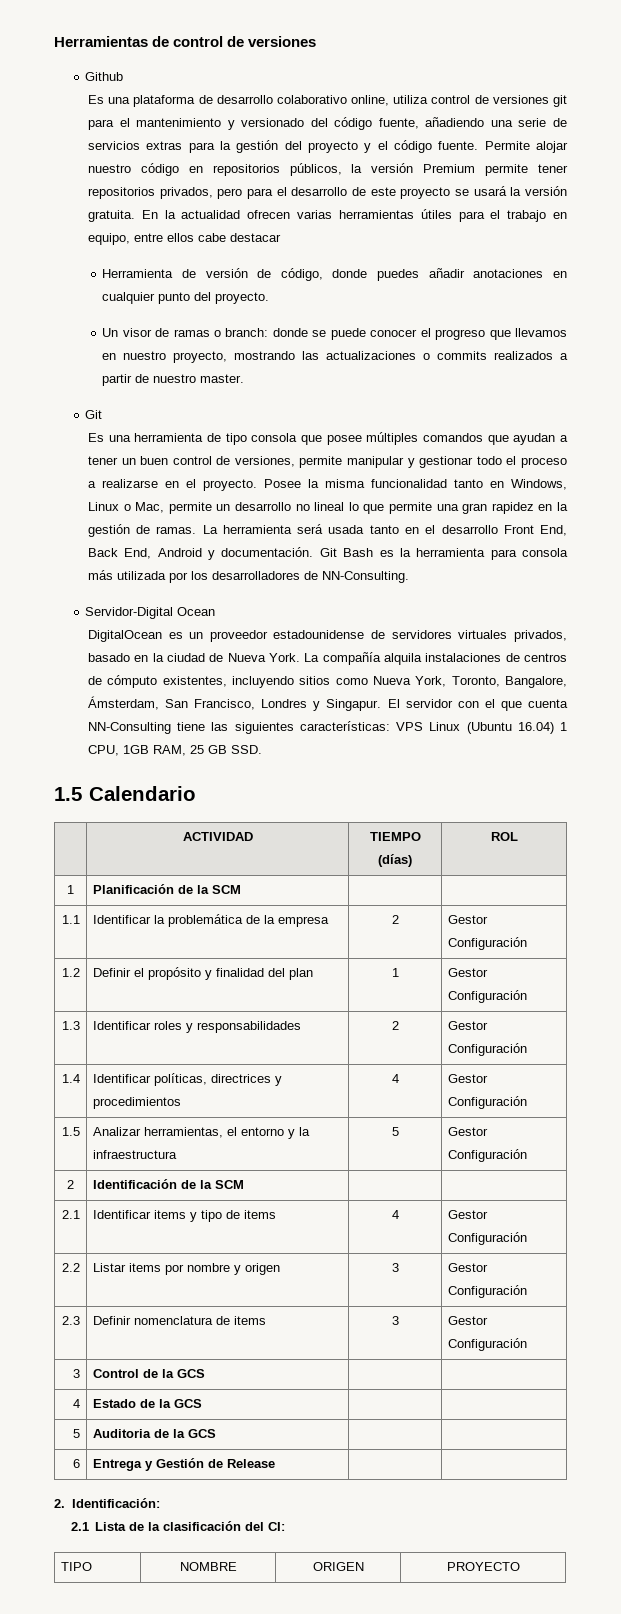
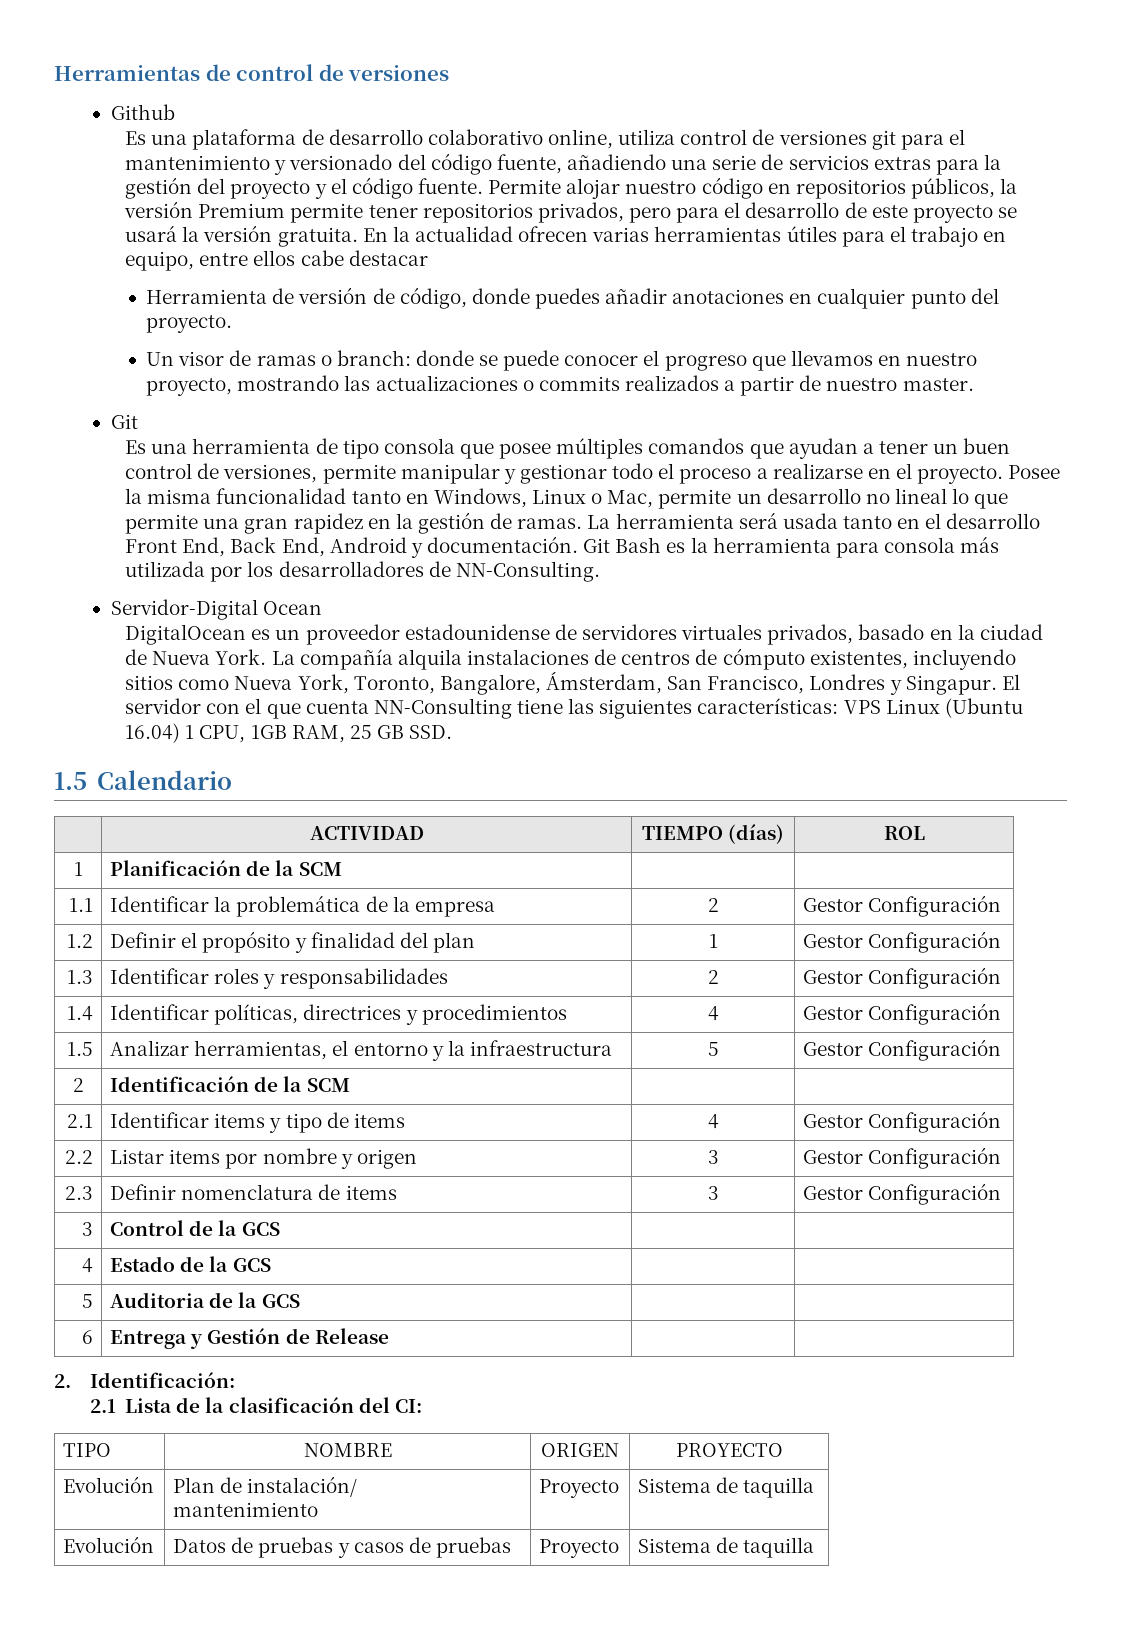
(520, 1566) none -> [63,1476,155,1493] [173,1476,358,1497] [173,1502,319,1517] [539,1479,620,1498] [638,1477,815,1498] [63,1536,155,1553] [173,1537,511,1558] [539,1539,620,1558] [638,1537,815,1558] // Evolución | Plan de instalación/ // mantenimiento | Proyecto | Sistema de taquilla // Evolución | Datos de pruebas y casos de pruebas | Proyecto | Sistema de taquilla

